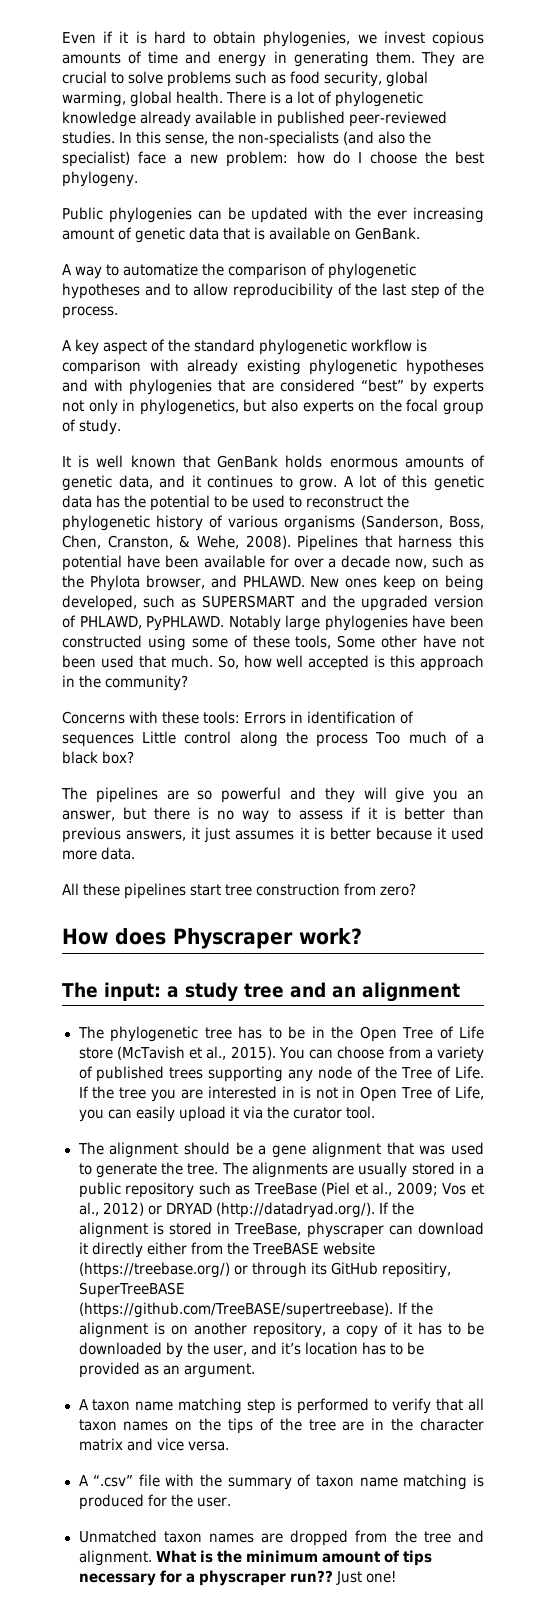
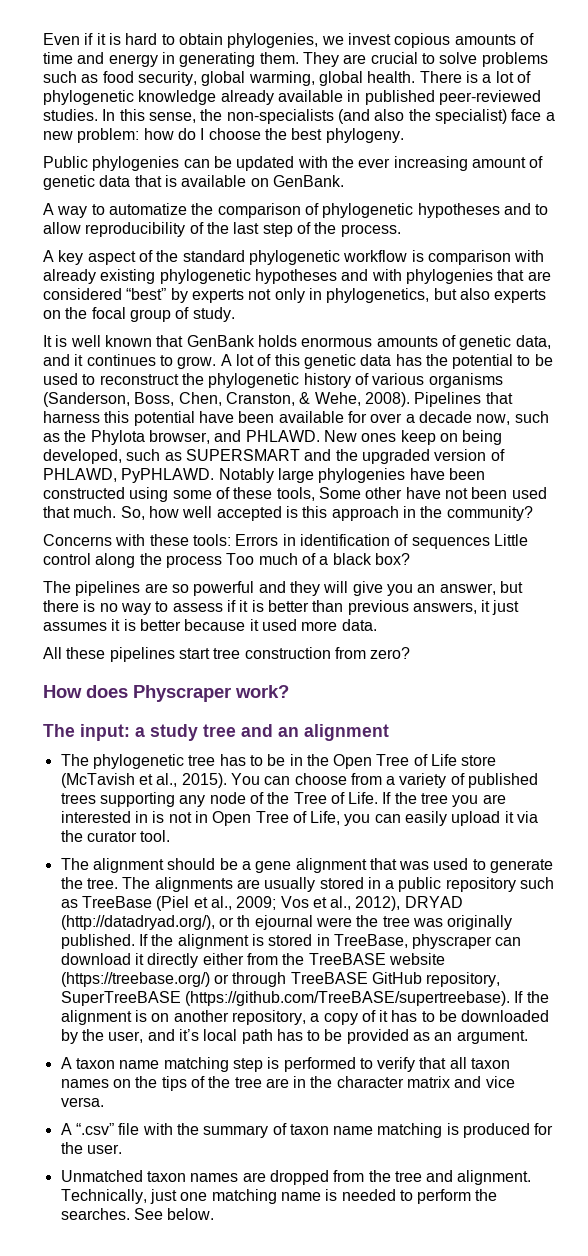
[102,1202,375,1218] 2012) or DRYAD (http://datadryad.org/). -> [355,896,463,911] [60,915,513,930] [60,934,135,949] 2012), DRYAD (http://datadryad.org/), or th ejournal were the tree was originally published.
[310,1262,451,1278] its GitHub repositiry, -> [290,972,501,987] TreeBASE GitHub repository,
[304,1342,358,1355] location -> [203,1029,273,1044] local path
[155,1550,432,1566] [78,1570,396,1586] What is the minimum amount of tips necessary for a physcraper run?? Just one! -> [60,1189,498,1204] [60,1208,215,1220] Technically, just one matching name is needed to perform the searches. See below.

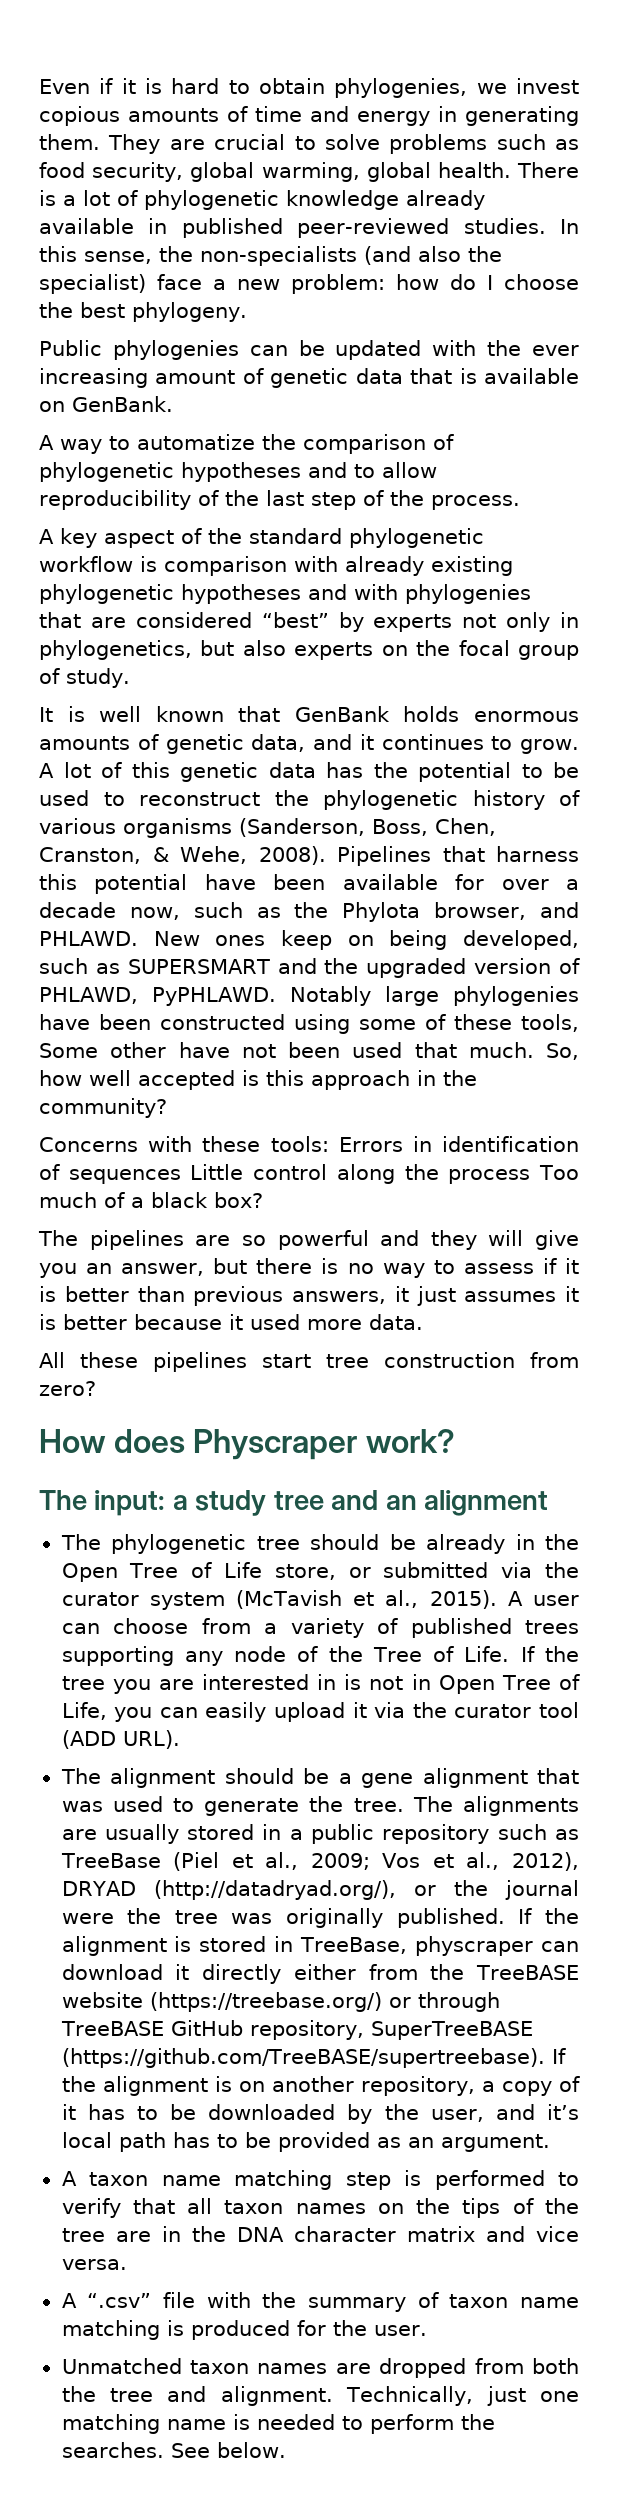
[219,754,286,766] has to be -> [310,1534,506,1554] should be already
[461,755,497,766] store -> [274,1562,579,1580] [61,1592,225,1610] store, or submitted via the curator system
[230,773,260,785] You -> [507,1591,579,1606] A user
[140,830,171,842] tool. -> [539,1702,579,1718] [61,1730,180,1749] tool (ADD URL).
[237,915,313,930] th ejournal -> [453,1880,579,1900] the journal
(333, 1082) none -> [236,2227,284,2242] DNA
(365, 1176) none -> [532,2358,579,2374] both

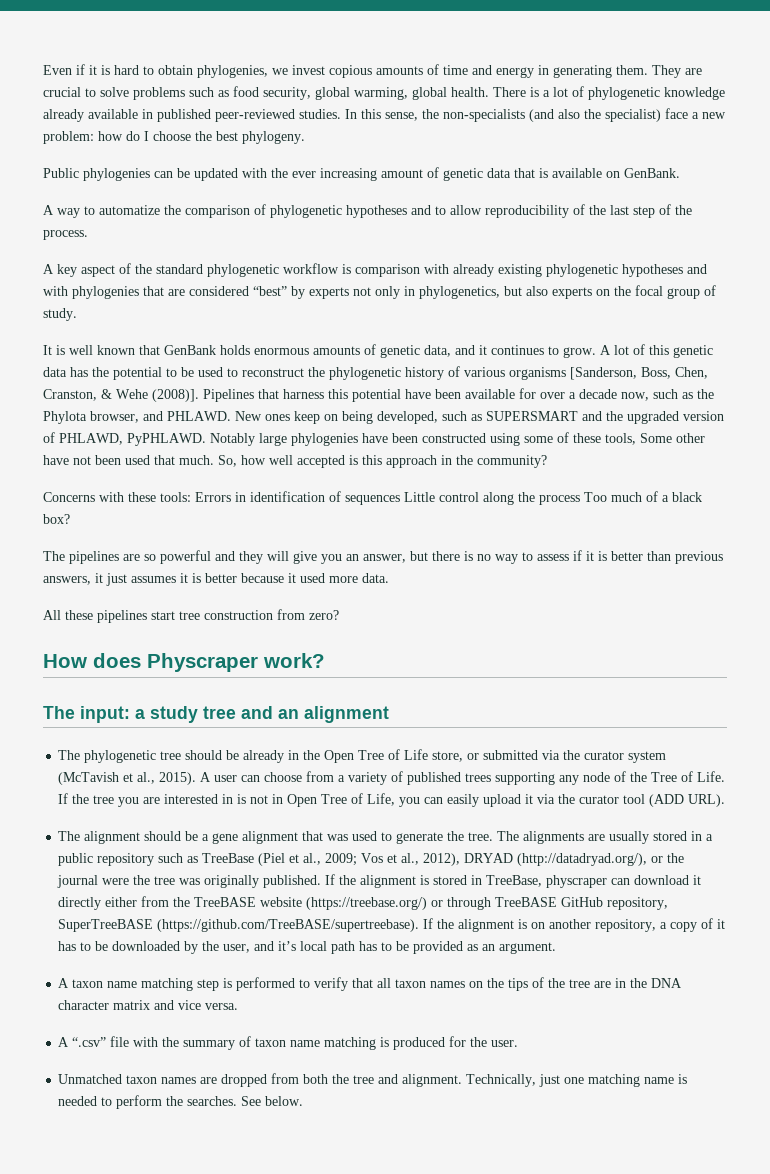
[239,818,365,837] (Sanderson, -> [570,367,637,380] [Sanderson,
[180,846,326,865] Wehe, 2008). -> [116,389,199,402] Wehe (2008)].

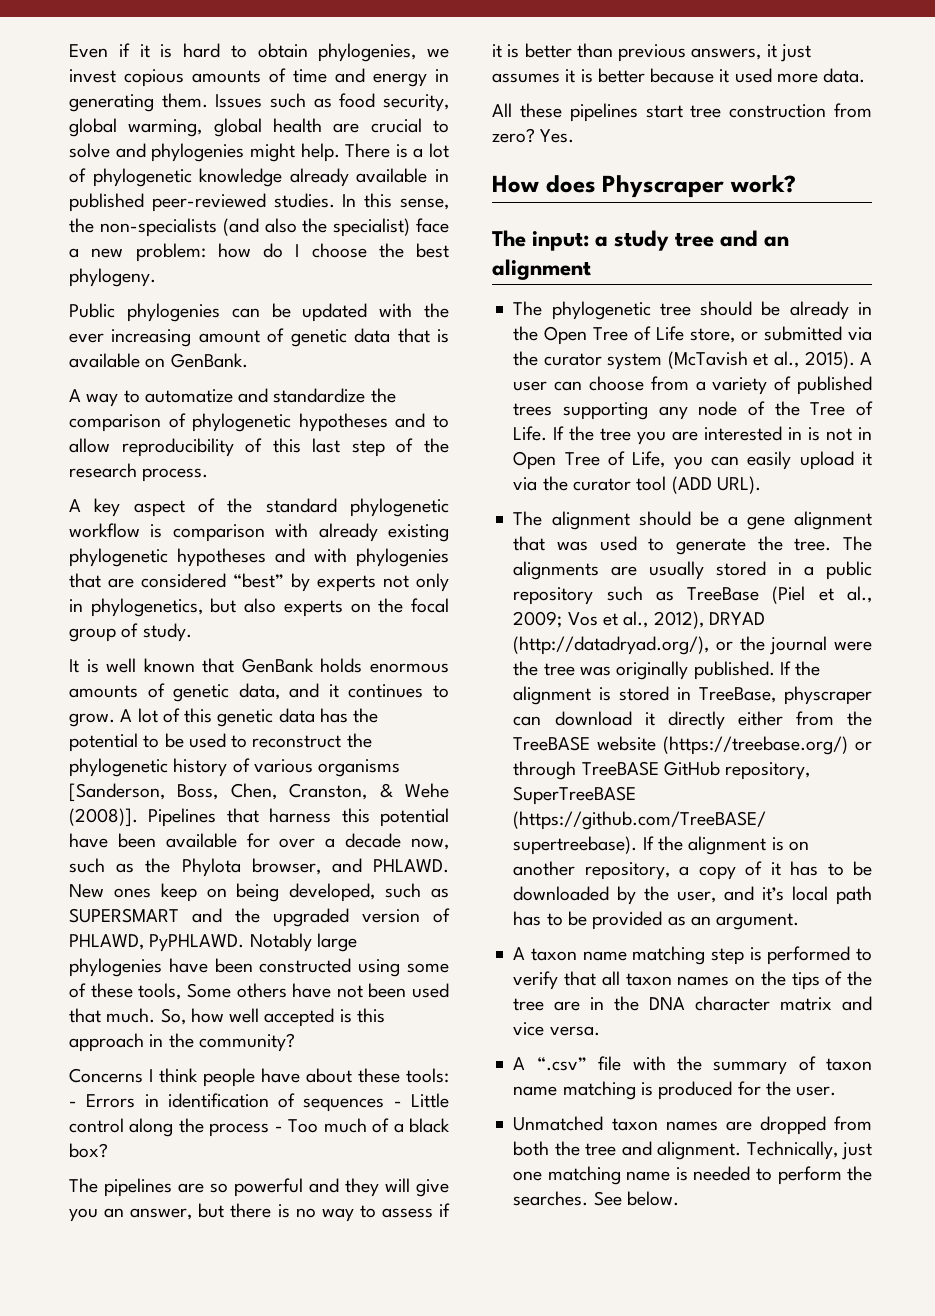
[652,65,702,78] [43,87,185,100] They are crucial to solve problems -> [215,94,263,108] Issues
[451,87,489,97] health. -> [272,118,449,133] [69,143,340,162] health are crucial to solve and phylogenies might help.
(160, 210) none -> [238,388,366,403] and standardize
[589,205,606,215] the -> [272,438,301,453] this
(692, 210) none -> [69,463,137,478] research
[676,433,705,443] other -> [236,983,287,998] others
[99,492,124,502] with -> [149,1068,352,1087] I think people have about
(191, 497) none -> [69,1101,77,1107] -
(400, 500) none -> [393,1101,402,1107] -
(580, 500) none -> [274,1126,283,1132] -
(339, 615) none -> [540,129,575,143] Yes.

